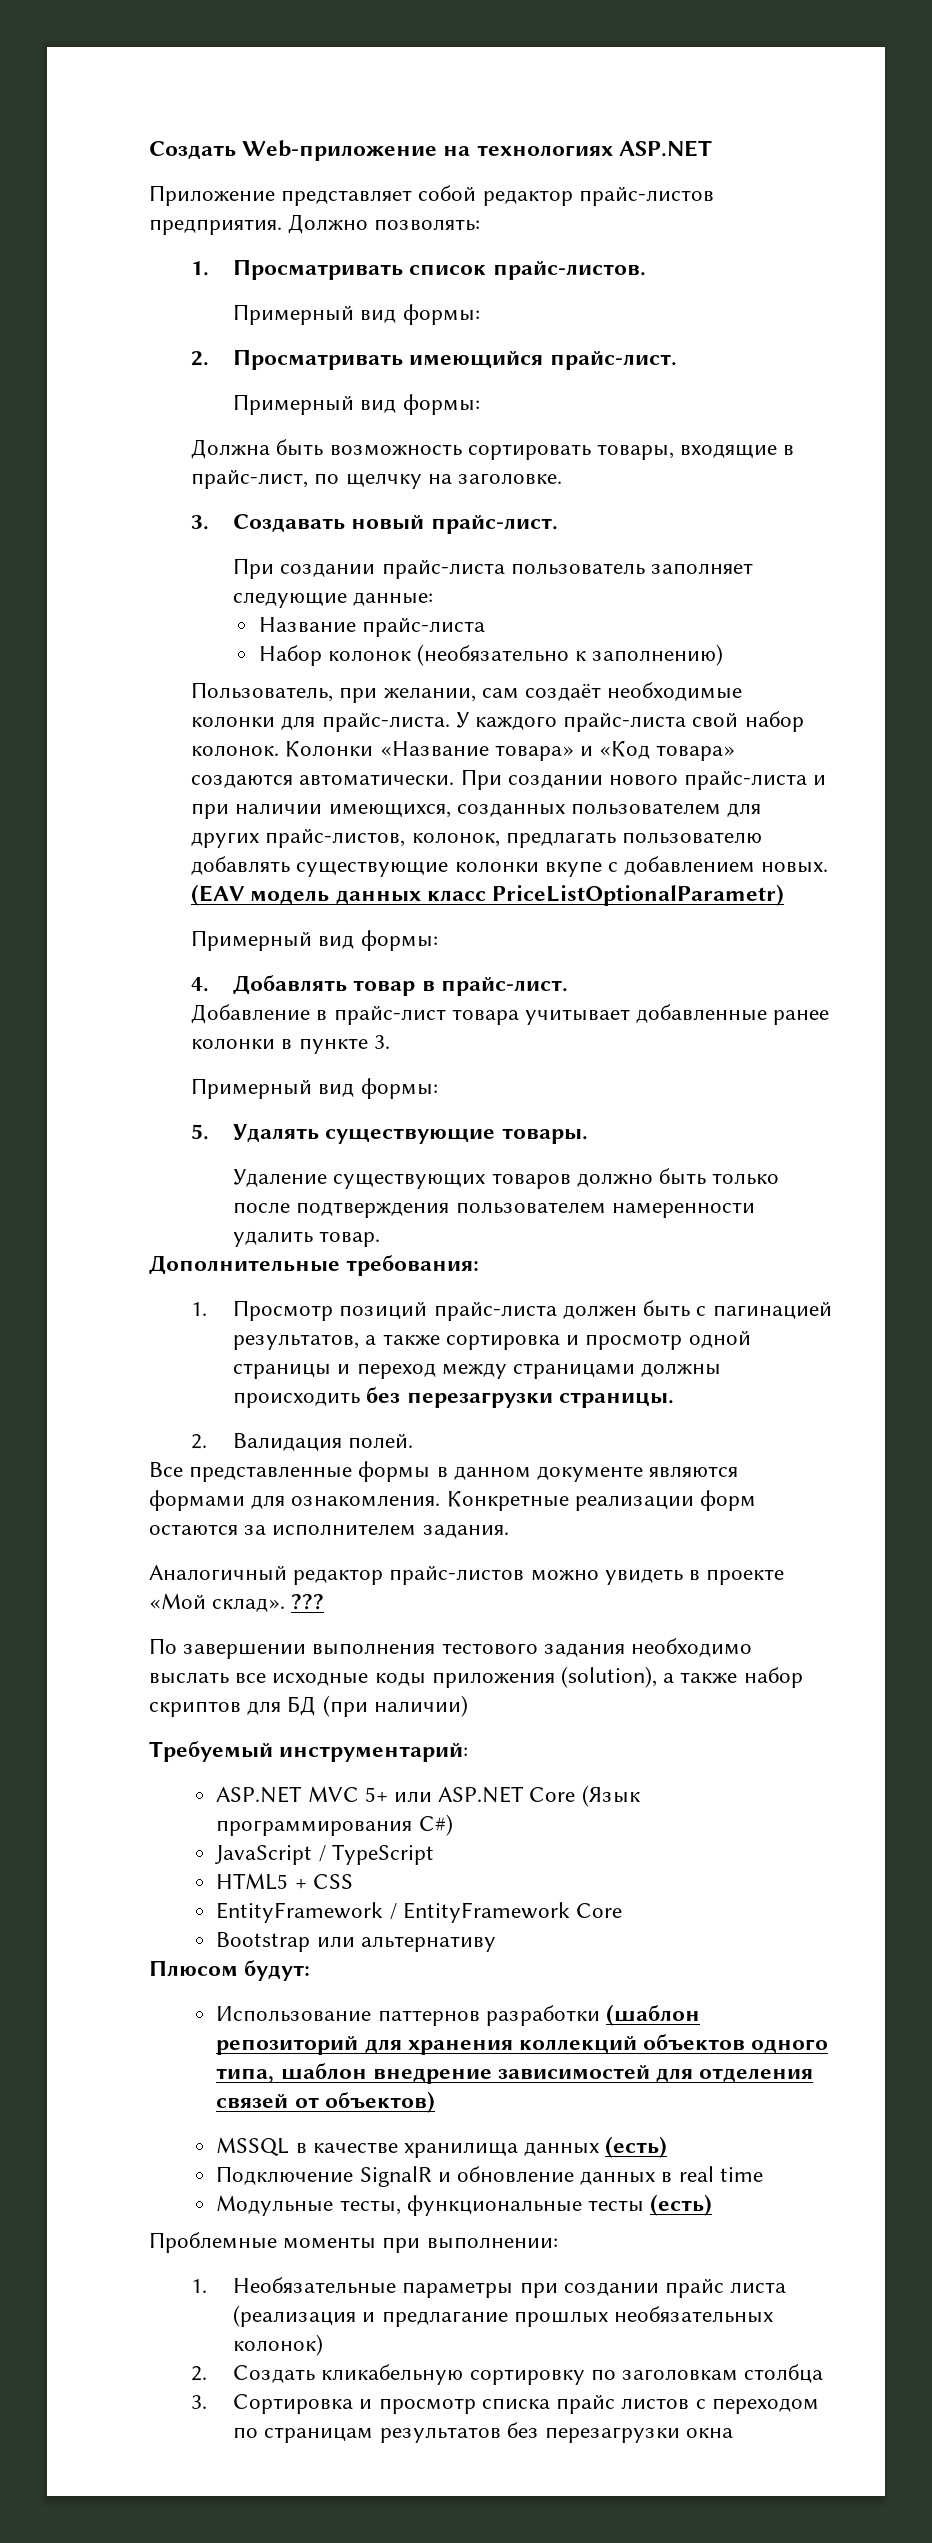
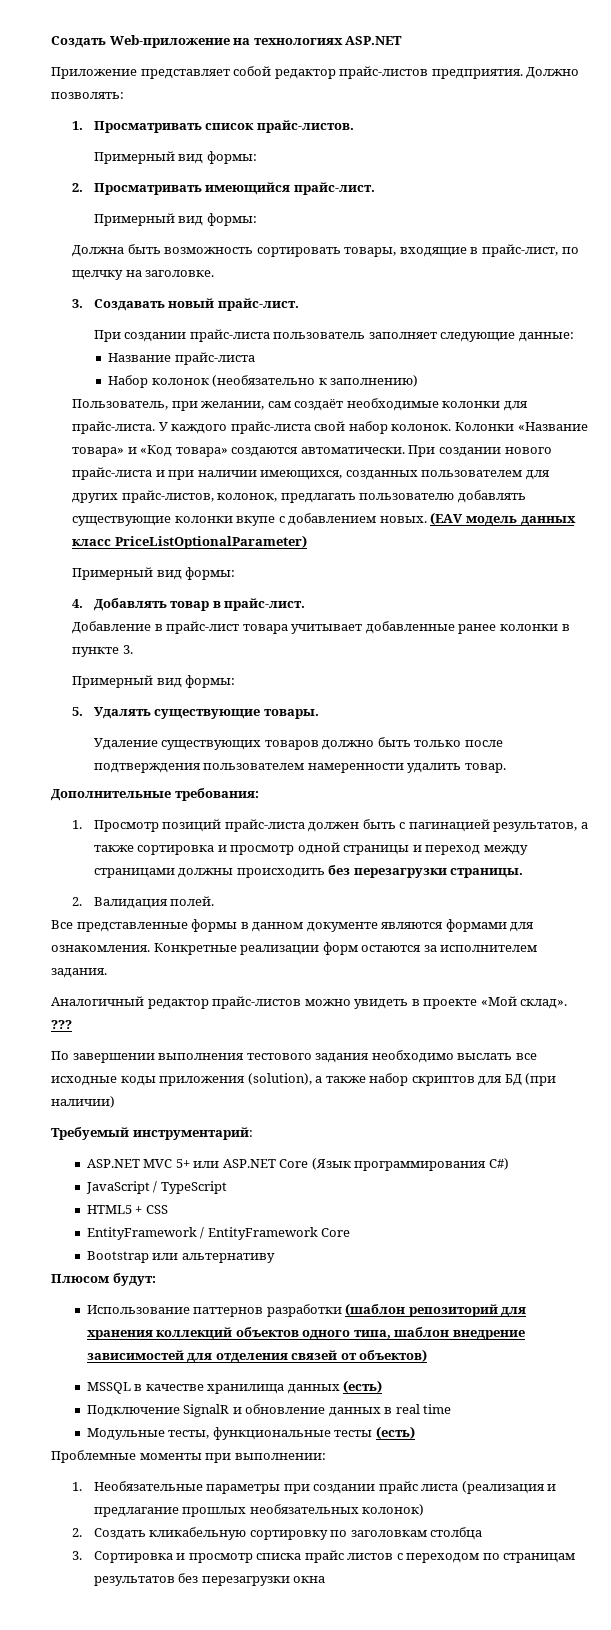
[491,884,784,906] PriceListOptionalParametr) -> [114,535,307,549] PriceListOptionalParameter)

